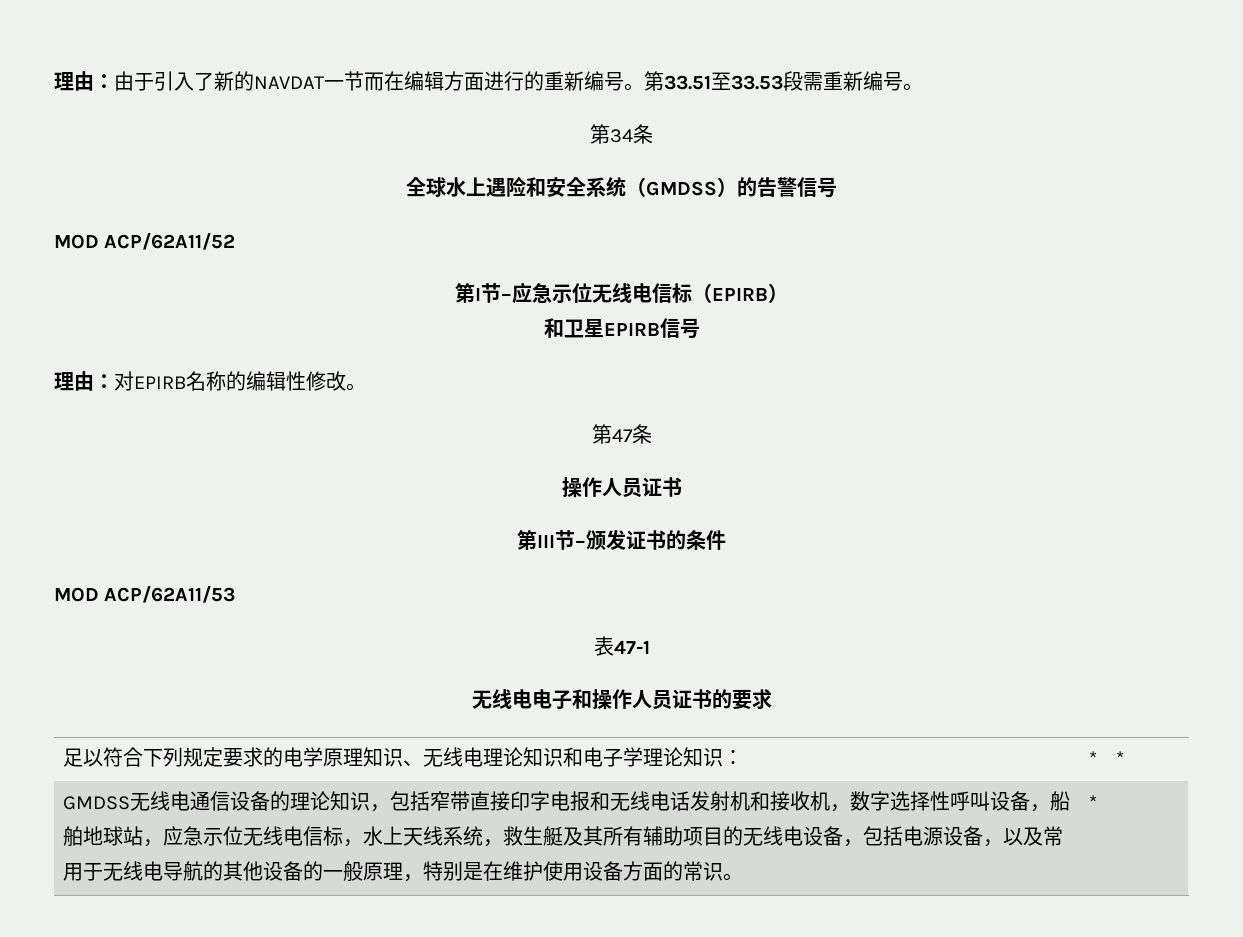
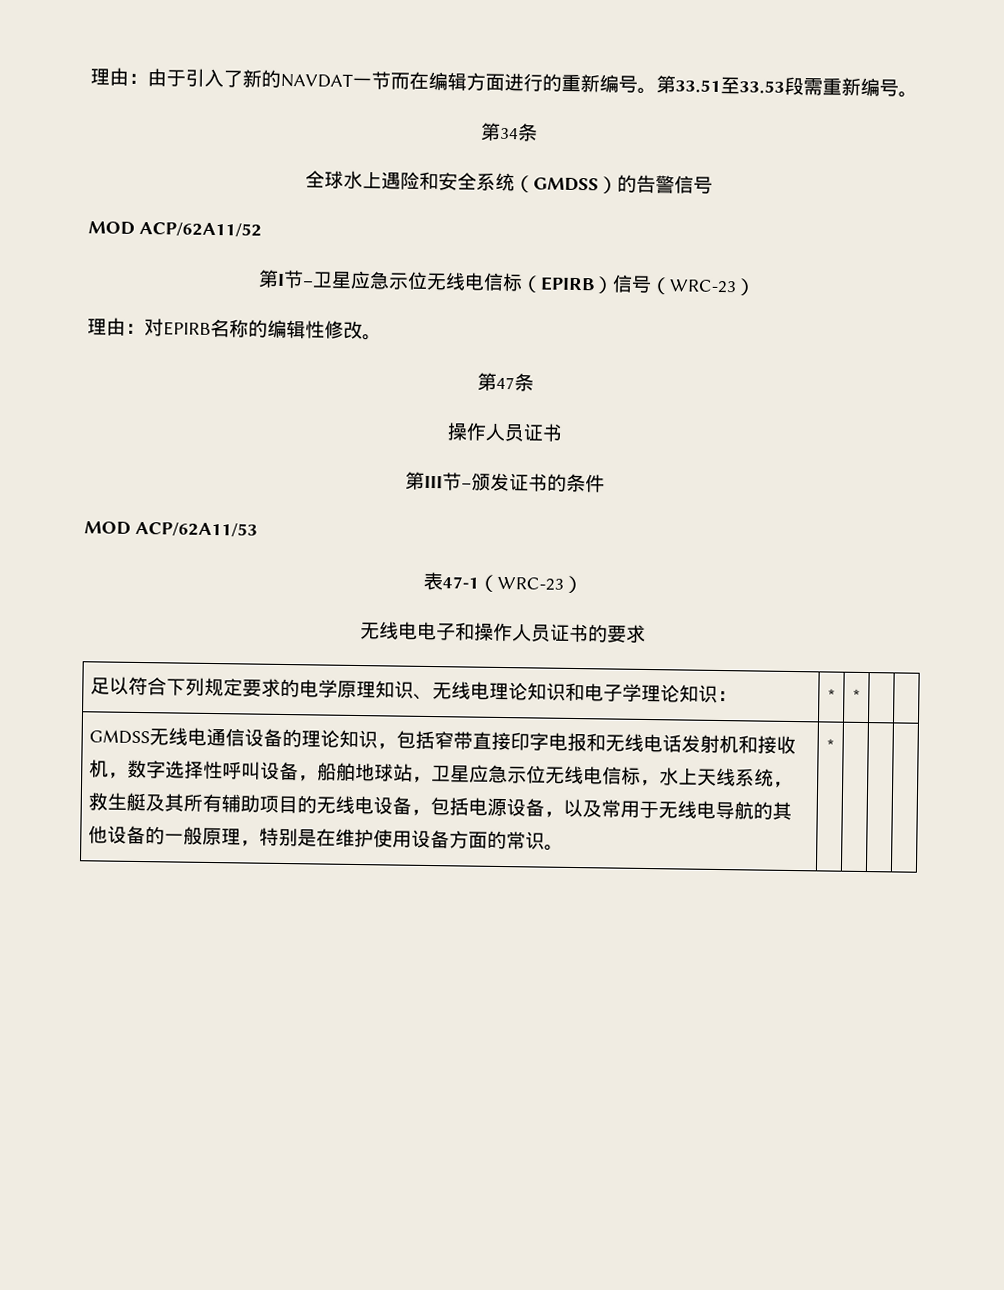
(512, 297) none -> [312,271,352,289] 卫星
[543,318,700,339] // 和卫星EPIRB信号 -> [612,274,756,296] 信号（WRC-23）
(650, 647) none -> [477,574,583,594] （WRC-23）
(163, 843) none -> [430,765,470,783] 卫星

